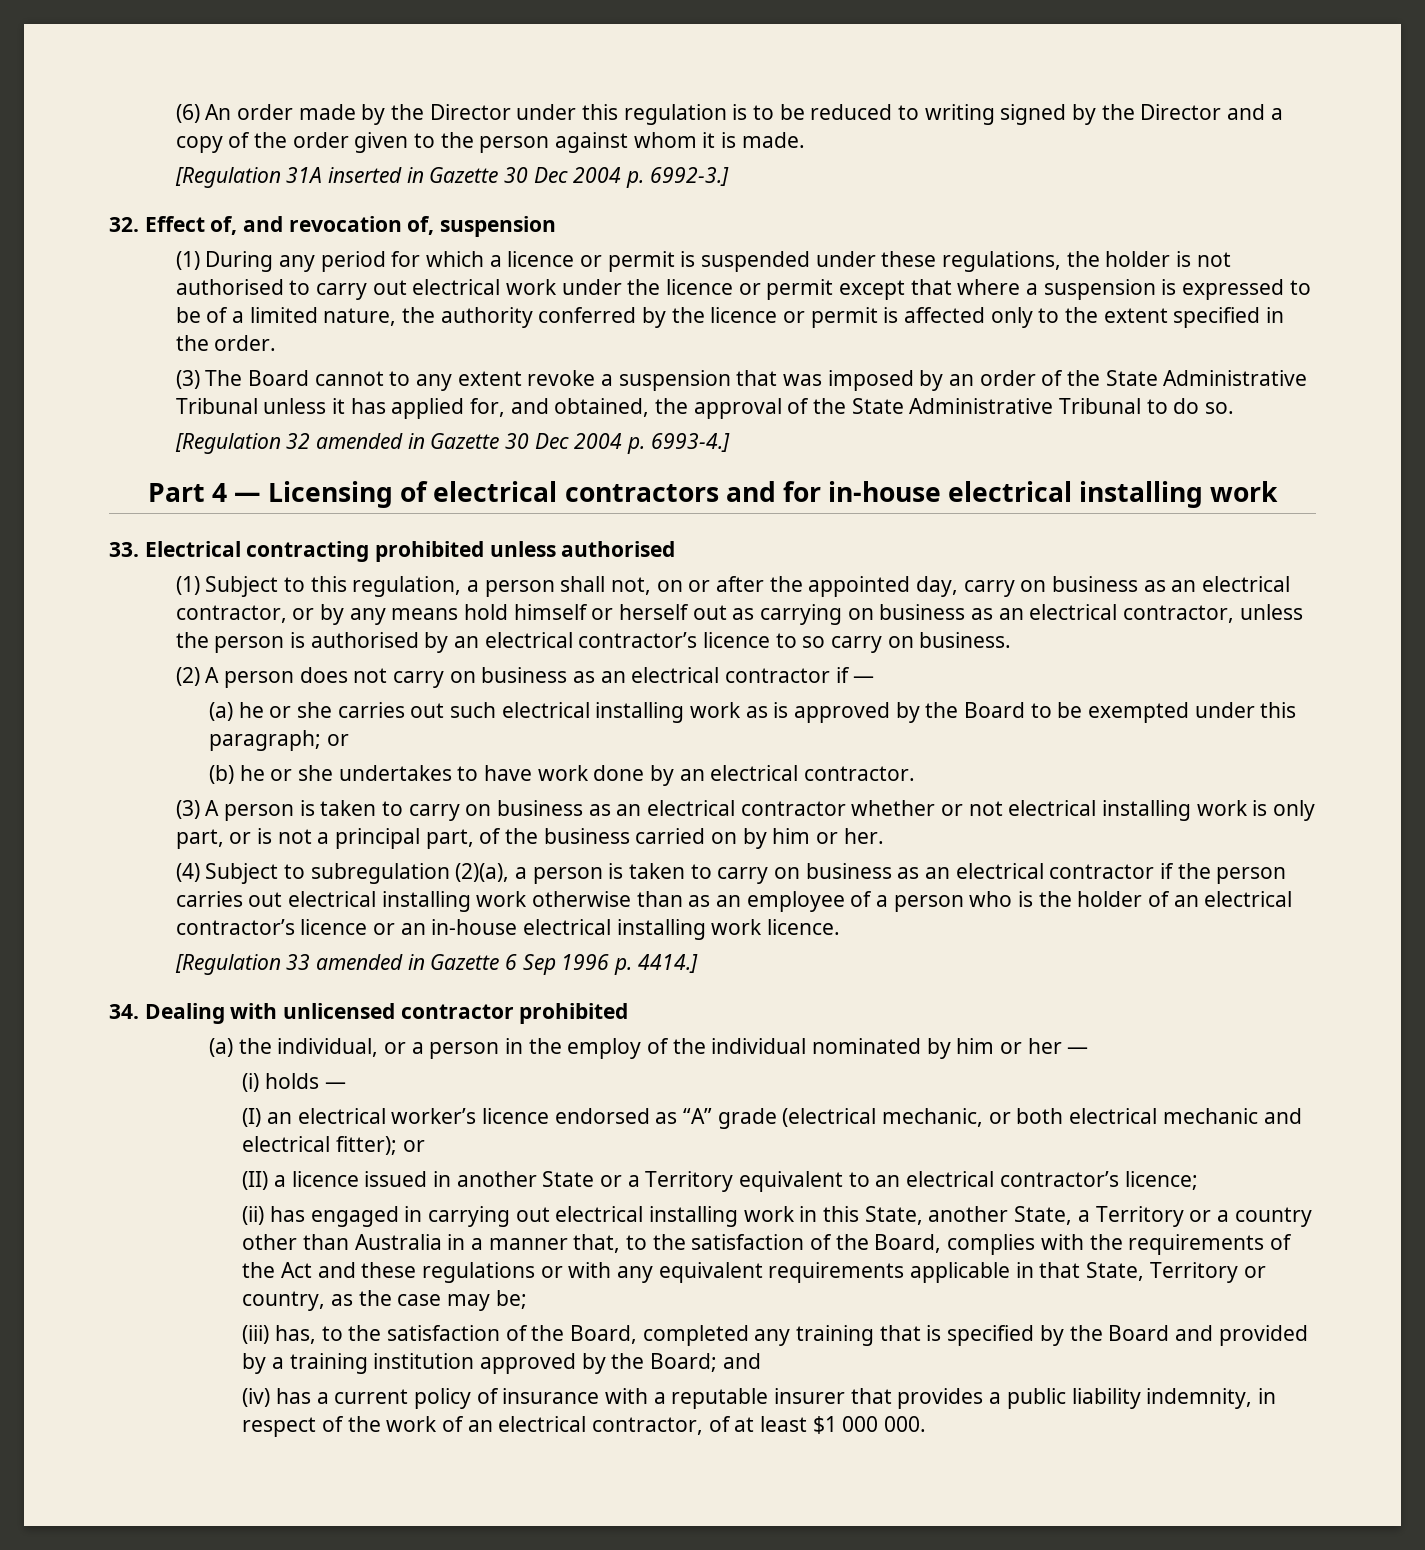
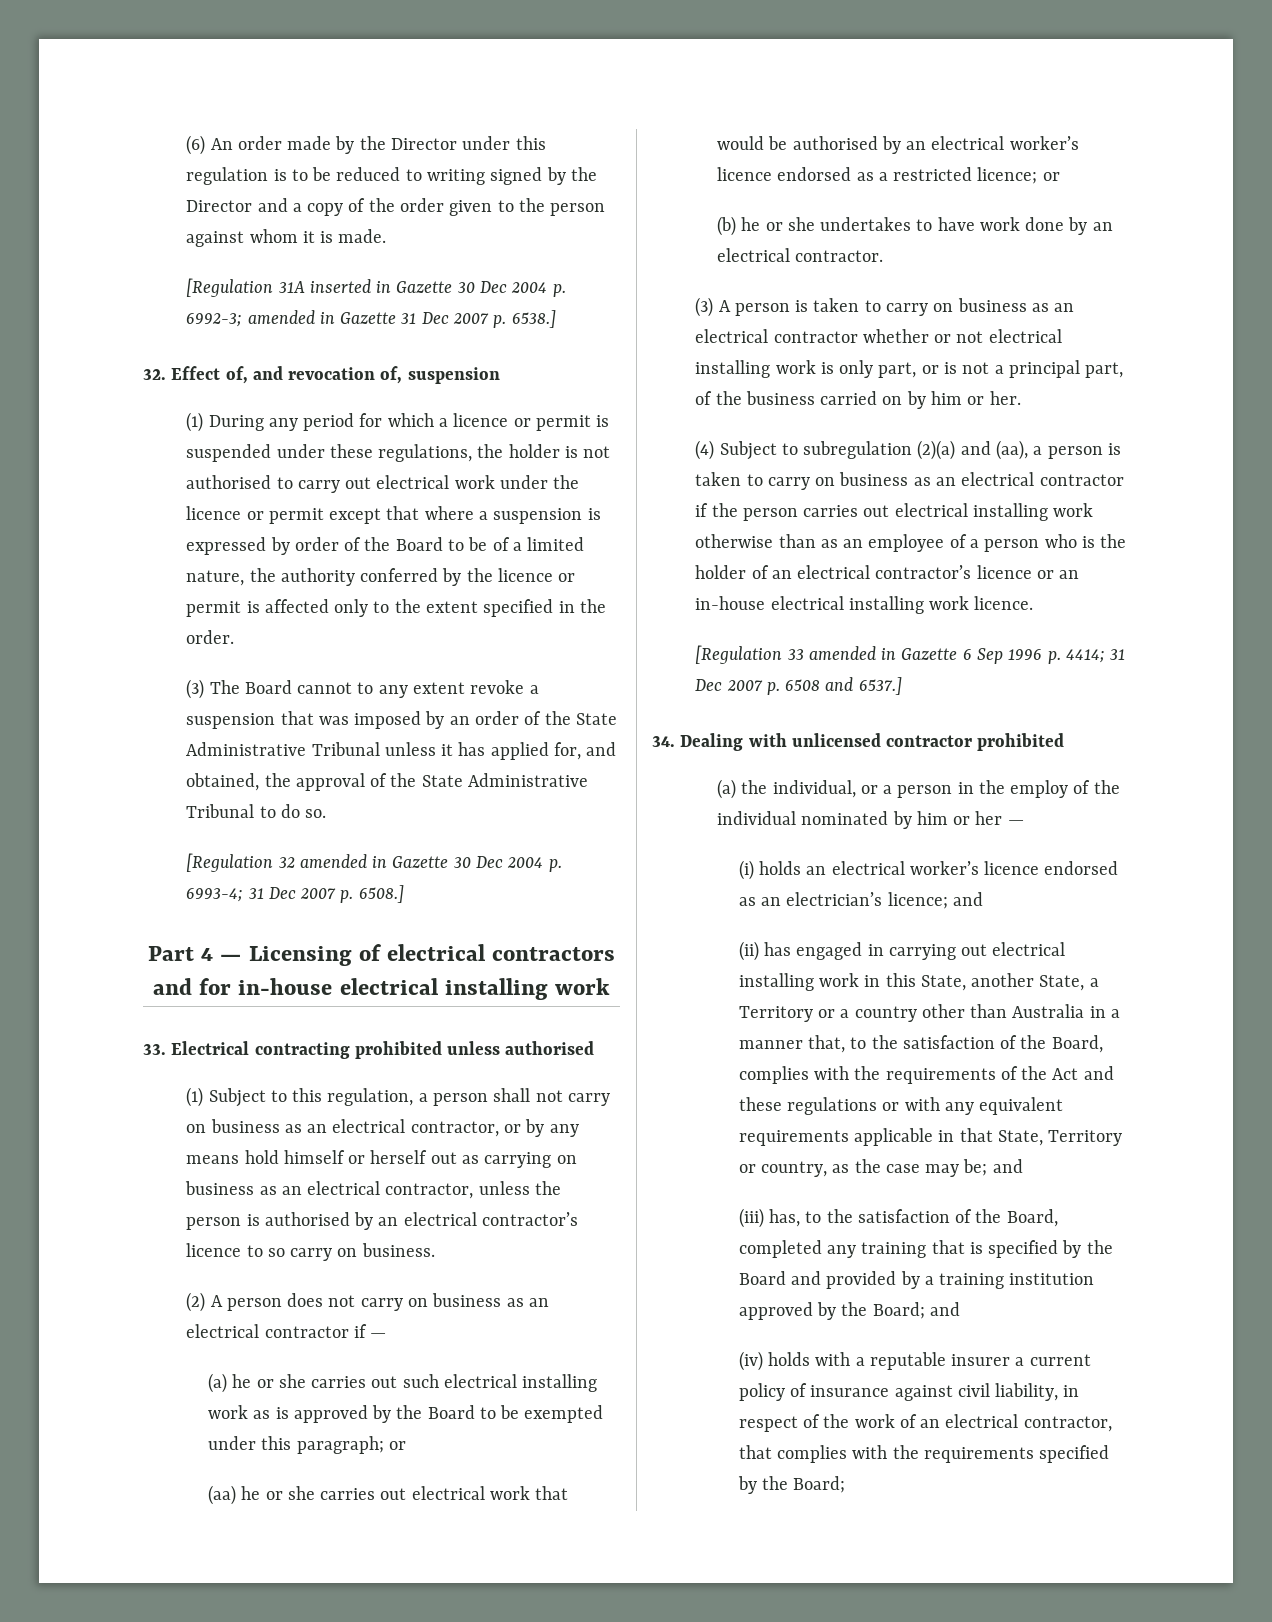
[649,167,729,186] 6992-3.] -> [186,310,556,328] 6992-3; amended in Gazette 31 Dec 2007 p. 6538.]
(1285, 289) none -> [270,537,443,555] by order of the Board
[650,433,730,452] 6993-4.] -> [186,885,404,903] 6993-4; 31 Dec 2007 p. 6508.]
[611,576,959,597] not, on or after the appointed day, -> [535,1090,563,1102] not
(349, 740) none -> [208,1485,569,1505] [717,136,1079,154] [717,167,1060,184] // (aa) he or she carries out electrical work that would be authorised by an electrical worker’s licence endorsed as a restricted licence; or
[455,863,510,882] (2)(a), -> [917,440,1028,460] (2)(a) and (aa),
[637,954,698,973] 4414.] -> [1065,649,1126,663] [695,677,902,695] 4414; 31 Dec 2007 p. 6508 and 6537.]
[324,1082,346,1089] [242,1108,1302,1129] [242,1136,425,1155] [242,1171,1198,1192] — // (I) an electrical worker’s licence endorsed as “A” grade (electrical mechanic, or both electrical mechanic and electrical fitter); or // (II) a licence issued in another State or a Territory equivalent to an electrical contractor’s licence; -> [806,861,1119,875] [738,892,983,909] an electrical worker’s licence endorsed as an electrician’s licence; and
(527, 1299) none -> [992,1159,1023,1173] and
[276,1388,312,1404] has -> [768,1352,1011,1370] holds with a reputable insurer
[605,1388,1253,1409] with a reputable insurer that provides a public liability indemnity, -> [894,1383,1059,1401] against civil liability,
[708,1416,927,1434] of at least $1 000 000. -> [738,1445,1110,1463] [737,1476,846,1494] that complies with the requirements specified by the Board;

